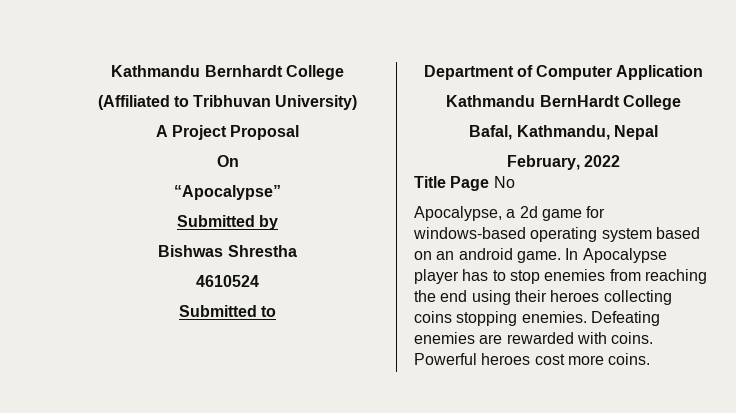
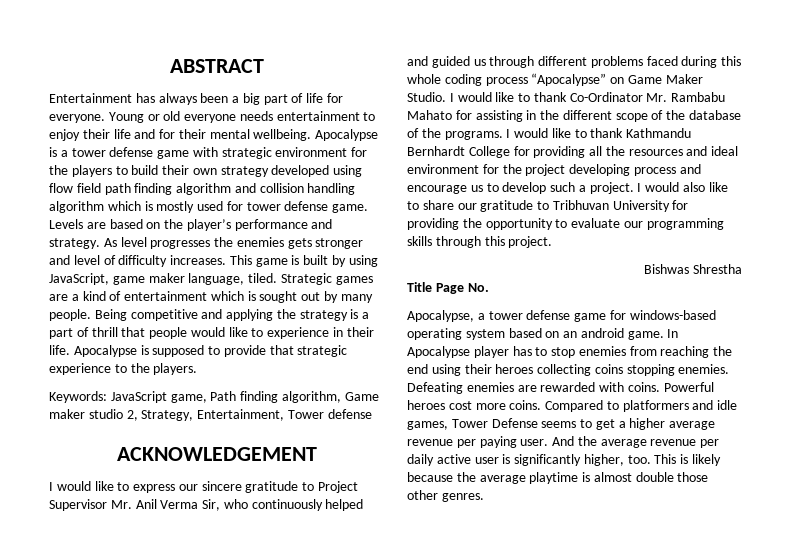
[111,65,344,80] [97,95,358,110] [155,125,300,140] [216,155,239,167] [174,185,281,200] [176,215,279,230] [158,245,297,257] [196,275,259,287] [178,305,277,317] [423,65,704,80] [446,95,681,110] [469,125,658,140] [506,155,621,170] Kathmandu Bernhardt College // (Affiliated to Tribhuvan University) // A Project Proposal // On // “Apocalypse” // Submitted by // Bishwas Shrestha // 4610524 // Submitted to // Department of Computer Application // Kathmandu BernHardt College // Bafal, Kathmandu, Nepal // February, 2022 -> [169,59,264,73] [49,93,344,105] [49,111,376,123] [49,129,379,141] [49,147,368,159] [49,165,363,177] [49,183,356,195] [49,201,369,213] [49,219,333,231] [49,237,364,249] [49,255,378,267] [49,273,373,285] [49,291,373,303] [49,309,370,321] [49,327,374,339] [49,345,348,357] [49,363,198,375] [49,391,379,403] [49,409,372,421] [116,447,317,461] [49,481,359,493] [49,499,364,511] [407,56,742,68] [407,73,703,86] [407,92,726,102] [407,110,742,122] [407,128,692,140] [407,146,739,158] [407,164,701,176] [407,182,728,194] [407,200,689,212] [407,218,724,230] [407,236,553,248] [644,264,742,274] ABSTRACT // Entertainment has always been a big part of life for everyone. Young or old everyone needs entertainment to enjoy their life and for their mental wellbeing. Apocalypse is a tower defense game with strategic environment for the players to build their own strategy developed using flow field path finding algorithm and collision handling algorithm which is mostly used for tower defense game. Levels are based on the player’s performance and strategy. As level progresses the enemies gets stronger and level of difficulty increases. This game is built by using JavaScript, game maker language, tiled. Strategic games are a kind of entertainment which is sought out by many people. Being competitive and applying the strategy is a part of thrill that people would like to experience in their life. Apocalypse is supposed to provide that strategic experience to the players. // Keywords: JavaScript game, Path finding algorithm, Game maker studio 2, Strategy, Entertainment, Tower defense // ACKNOWLEDGEMENT // I would like to express our sincere gratitude to Project Supervisor Mr. Anil Verma Sir, who continuously helped and guided us through different problems faced during this whole coding process “Apocalypse” on Game Maker Studio. I would like to thank Co-Ordinator Mr. Rambabu Mahato for assisting in the different scope of the database of the programs. I would like to thank Kathmandu Bernhardt College for providing all the resources and ideal environment for the project developing process and encourage us to develop such a project. I would also like to share our gratitude to Tribhuvan University for providing the opportunity to evaluate our programming skills through this project. // Bishwas Shrestha
[493,176,515,188] No -> [467,283,489,292] No.
[519,206,538,218] 2d -> [488,310,571,320] tower defense
(651, 359) none -> [545,400,738,412] [407,418,716,430] [407,436,720,448] [407,454,722,466] [407,472,709,484] [407,490,484,502] Compared to platformers and idle games, Tower Defense seems to get a higher average revenue per paying user. And the average revenue per daily active user is significantly higher, too. This is likely because the average playtime is almost double those other genres.

